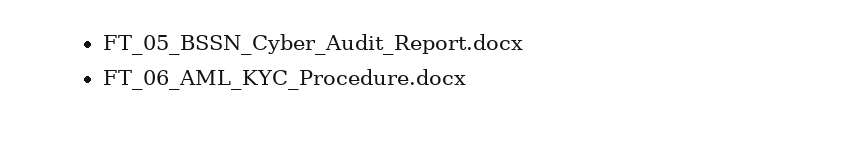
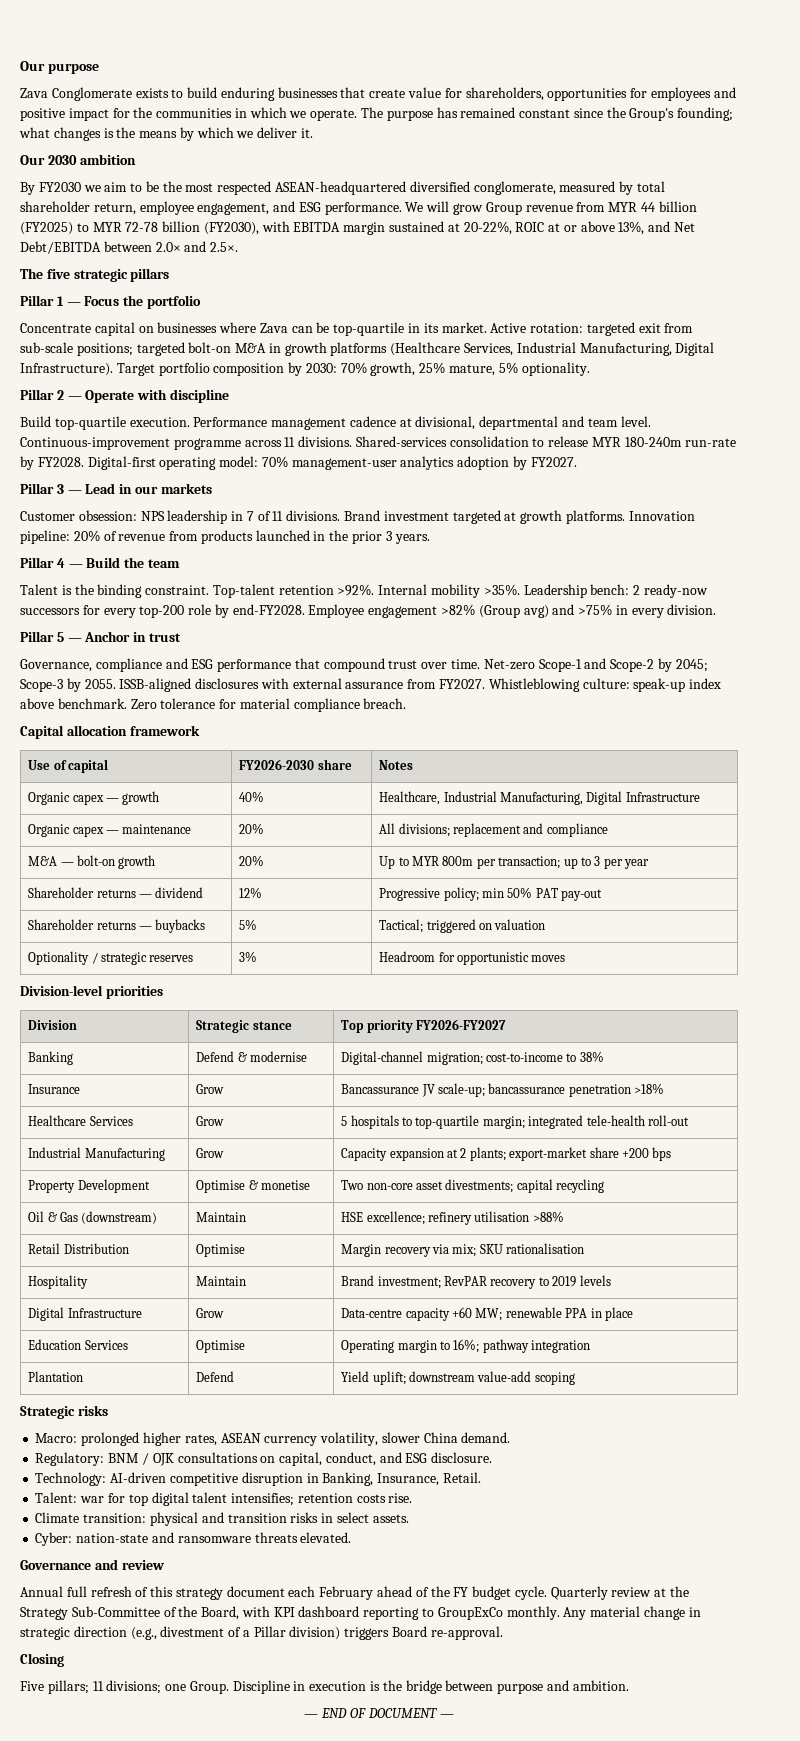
[102,34,523,55] [102,69,466,90] FT_05_BSSN_Cyber_Audit_Report.docx // FT_06_AML_KYC_Procedure.docx -> [20,61,99,74] [20,87,736,101] [20,107,734,121] [19,127,314,141] [20,154,136,165] [20,181,665,195] [20,201,697,215] [20,221,696,235] [20,241,239,254] [20,268,170,282] [20,295,201,309] [20,322,694,336] [20,342,715,356] [20,362,590,376] [20,389,229,403] [20,416,651,430] [20,436,736,450] [20,456,577,470] [20,483,212,494] [20,510,695,524] [20,530,430,544] [20,557,180,568] [20,584,708,598] [20,604,717,618] [20,631,181,642] [20,658,708,672] [20,678,722,692] [20,698,407,712] [20,725,200,739] [28,759,109,773] [239,759,352,770] [379,760,414,770] [28,791,160,805] [239,791,265,802] [379,791,700,805] [28,824,192,837] [239,823,265,834] [379,823,608,837] [28,855,156,869] [239,855,265,866] [379,856,650,869] [28,887,204,898] [239,887,263,898] [379,887,603,901] [28,919,206,933] [239,919,258,930] [379,919,546,933] [28,951,194,965] [239,951,258,962] [379,951,566,965] [20,985,163,999] [28,1020,78,1030] [196,1020,292,1033] [341,1019,507,1033] [28,1051,74,1065] [196,1051,308,1062] [341,1051,604,1065] [28,1084,81,1094] [196,1084,225,1094] [341,1083,665,1097] [28,1115,133,1126] [196,1116,225,1126] [341,1115,689,1129] [28,1147,165,1161] [196,1148,225,1158] [341,1147,672,1161] [28,1179,150,1193] [196,1180,311,1193] [341,1179,605,1193] [28,1211,158,1224] [196,1212,247,1222] [341,1211,564,1225] [28,1243,129,1254] [196,1244,246,1257] [341,1243,585,1257] [28,1275,89,1289] [196,1276,247,1286] [341,1275,611,1289] [28,1307,142,1321] [196,1308,225,1318] [341,1307,633,1321] [28,1339,128,1350] [196,1340,246,1353] [341,1339,591,1353] [28,1371,84,1382] [196,1371,235,1382] [341,1371,575,1385] [20,1405,108,1419] [35,1432,511,1446] [35,1452,493,1466] [35,1472,481,1486] [35,1492,413,1506] [35,1512,409,1526] [35,1532,352,1546] [20,1559,164,1570] [20,1586,690,1600] [20,1606,701,1620] [20,1626,503,1640] [20,1653,64,1667] [20,1680,629,1694] [304,1708,454,1718] Our purpose // Zava Conglomerate exists to build enduring businesses that create value for shareholders, opportunities for employees and positive impact for the communities in which we operate. The purpose has remained constant since the Group's founding; what changes is the means by which we deliver it. // Our 2030 ambition // By FY2030 we aim to be the most respected ASEAN-headquartered diversified conglomerate, measured by total shareholder return, employee engagement, and ESG performance. We will grow Group revenue from MYR 44 billion (FY2025) to MYR 72-78 billion (FY2030), with EBITDA margin sustained at 20-22%, ROIC at or above 13%, and Net Debt/EBITDA between 2.0× and 2.5×. // The five strategic pillars // Pillar 1 — Focus the portfolio // Concentrate capital on businesses where Zava can be top-quartile in its market. Active rotation: targeted exit from sub-scale positions; targeted bolt-on M&A in growth platforms (Healthcare Services, Industrial Manufacturing, Digital Infrastructure). Target portfolio composition by 2030: 70% growth, 25% mature, 5% optionality. // Pillar 2 — Operate with discipline // Build top-quartile execution. Performance management cadence at divisional, departmental and team level. Continuous-improvement programme across 11 divisions. Shared-services consolidation to release MYR 180-240m run-rate by FY2028. Digital-first operating model: 70% management-user analytics adoption by FY2027. // Pillar 3 — Lead in our markets // Customer obsession: NPS leadership in 7 of 11 divisions. Brand investment targeted at growth platforms. Innovation pipeline: 20% of revenue from products launched in the prior 3 years. // Pillar 4 — Build the team // Talent is the binding constraint. Top-talent retention >92%. Internal mobility >35%. Leadership bench: 2 ready-now successors for every top-200 role by end-FY2028. Employee engagement >82% (Group avg) and >75% in every division. // Pillar 5 — Anchor in trust // Governance, compliance and ESG performance that compound trust over time. Net-zero Scope-1 and Scope-2 by 2045; Scope-3 by 2055. ISSB-aligned disclosures with external assurance from FY2027. Whistleblowing culture: speak-up index above benchmark. Zero tolerance for material compliance breach. // Capital allocation framework // Use of capital | FY2026-2030 share | Notes // Organic capex — growth | 40% | Healthcare, Industrial Manufacturing, Digital Infrastructure // Organic capex — maintenance | 20% | All divisions; replacement and compliance // M&A — bolt-on growth | 20% | Up to MYR 800m per transaction; up to 3 per year // Shareholder returns — dividend | 12% | Progressive policy; min 50% PAT pay-out // Shareholder returns — buybacks | 5% | Tactical; triggered on valuation // Optionality / strategic reserves | 3% | Headroom for opportunistic moves // Division-level priorities // Division | Strategic stance | Top priority FY2026-FY2027 // Banking | Defend & modernise | Digital-channel migration; cost-to-income to 38% // Insurance | Grow | Bancassurance JV scale-up; bancassurance penetration >18% // Healthcare Services | Grow | 5 hospitals to top-quartile margin; integrated tele-health roll-out // Industrial Manufacturing | Grow | Capacity expansion at 2 plants; export-market share +200 bps // Property Development | Optimise & monetise | Two non-core asset divestments; capital recycling // Oil & Gas (downstream) | Maintain | HSE excellence; refinery utilisation >88% // Retail Distribution | Optimise | Margin recovery via mix; SKU rationalisation // Hospitality | Maintain | Brand investment; RevPAR recovery to 2019 levels // Digital Infrastructure | Grow | Data-centre capacity +60 MW; renewable PPA in place // Education Services | Optimise | Operating margin to 16%; pathway integration // Plantation | Defend | Yield uplift; downstream value-add scoping // Strategic risks // Macro: prolonged higher rates, ASEAN currency volatility, slower China demand. // Regulatory: BNM / OJK consultations on capital, conduct, and ESG disclosure. // Technology: AI-driven competitive disruption in Banking, Insurance, Retail. // Talent: war for top digital talent intensifies; retention costs rise. // Climate transition: physical and transition risks in select assets. // Cyber: nation-state and ransomware threats elevated. // Governance and review // Annual full refresh of this strategy document each February ahead of the FY budget cycle. Quarterly review at the Strategy Sub-Committee of the Board, with KPI dashboard reporting to GroupExCo monthly. Any material change in strategic direction (e.g., divestment of a Pillar division) triggers Board re-approval. // Closing // Five pillars; 11 divisions; one Group. Discipline in execution is the bridge between purpose and ambition. // — END OF DOCUMENT —

